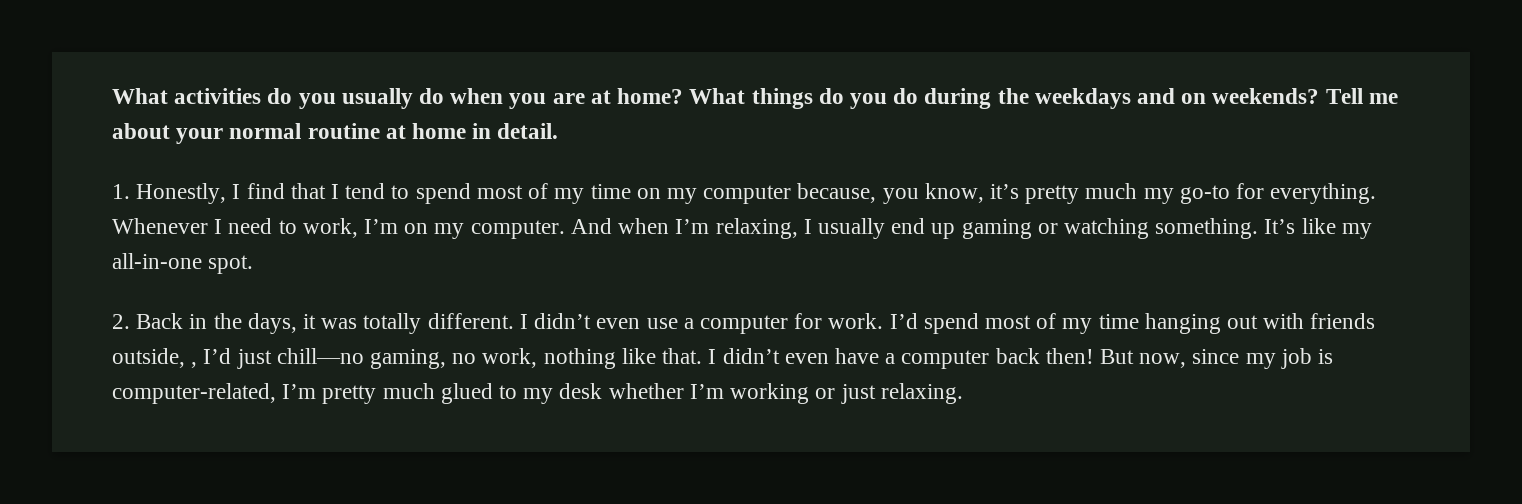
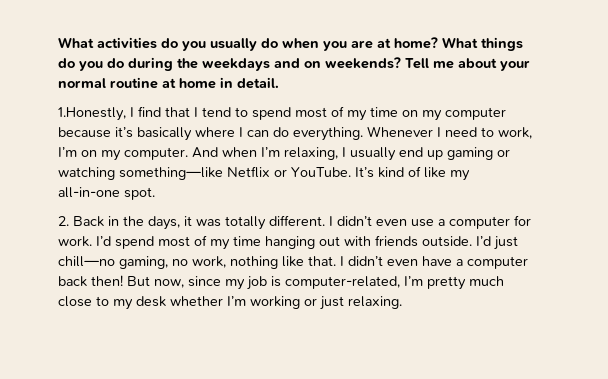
[112,183,227,204] 1. Honestly, -> [58,107,126,121] 1.Honestly,
[797,183,1265,204] because, you know, it’s pretty much my go-to for -> [58,127,289,141] because it’s basically where I can do
[1155,218,1296,239] something. It’s -> [119,166,421,180] something—like Netflix or YouTube. It’s kind of
[112,348,198,368] outside, , -> [422,236,472,247] outside.
[440,383,493,404] glued -> [58,296,92,307] close

